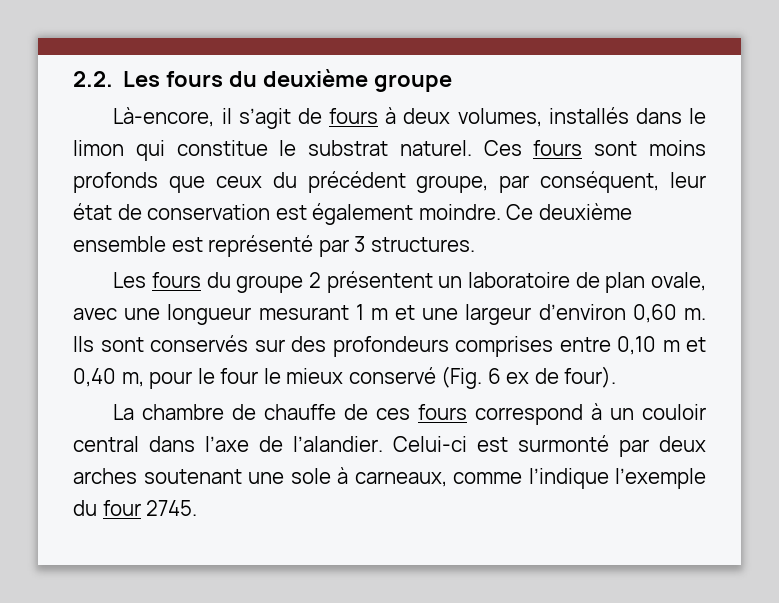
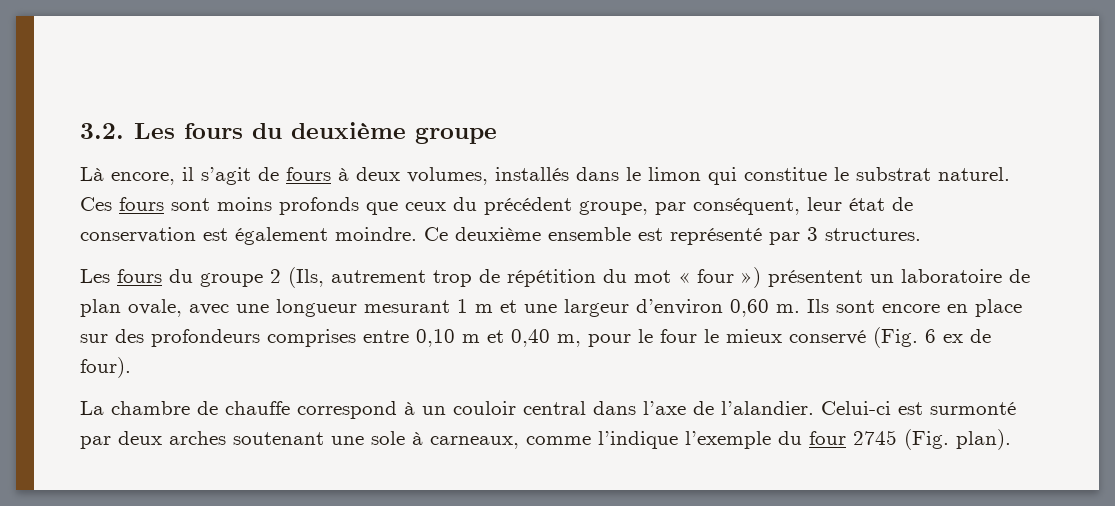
[73,71,113,87] 2.2. -> [80,123,124,139] 3.2.
[113,107,215,127] Là-encore, -> [80,167,175,185] Là encore,
(322, 280) none -> [288,267,761,288] (Ils, autrement trop de répétition du mot « four »)
[150,335,248,352] conservés -> [882,299,1022,317] encore en place
[344,404,468,420] de ces fours -> (290, 408) none
[146,500,198,516] 2745. -> [853,429,1011,450] 2745 (Fig. plan).

